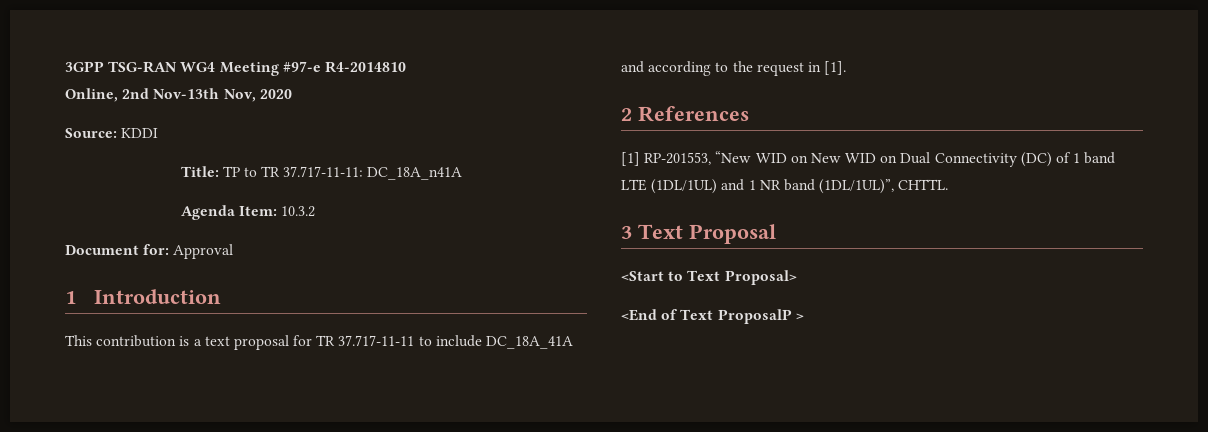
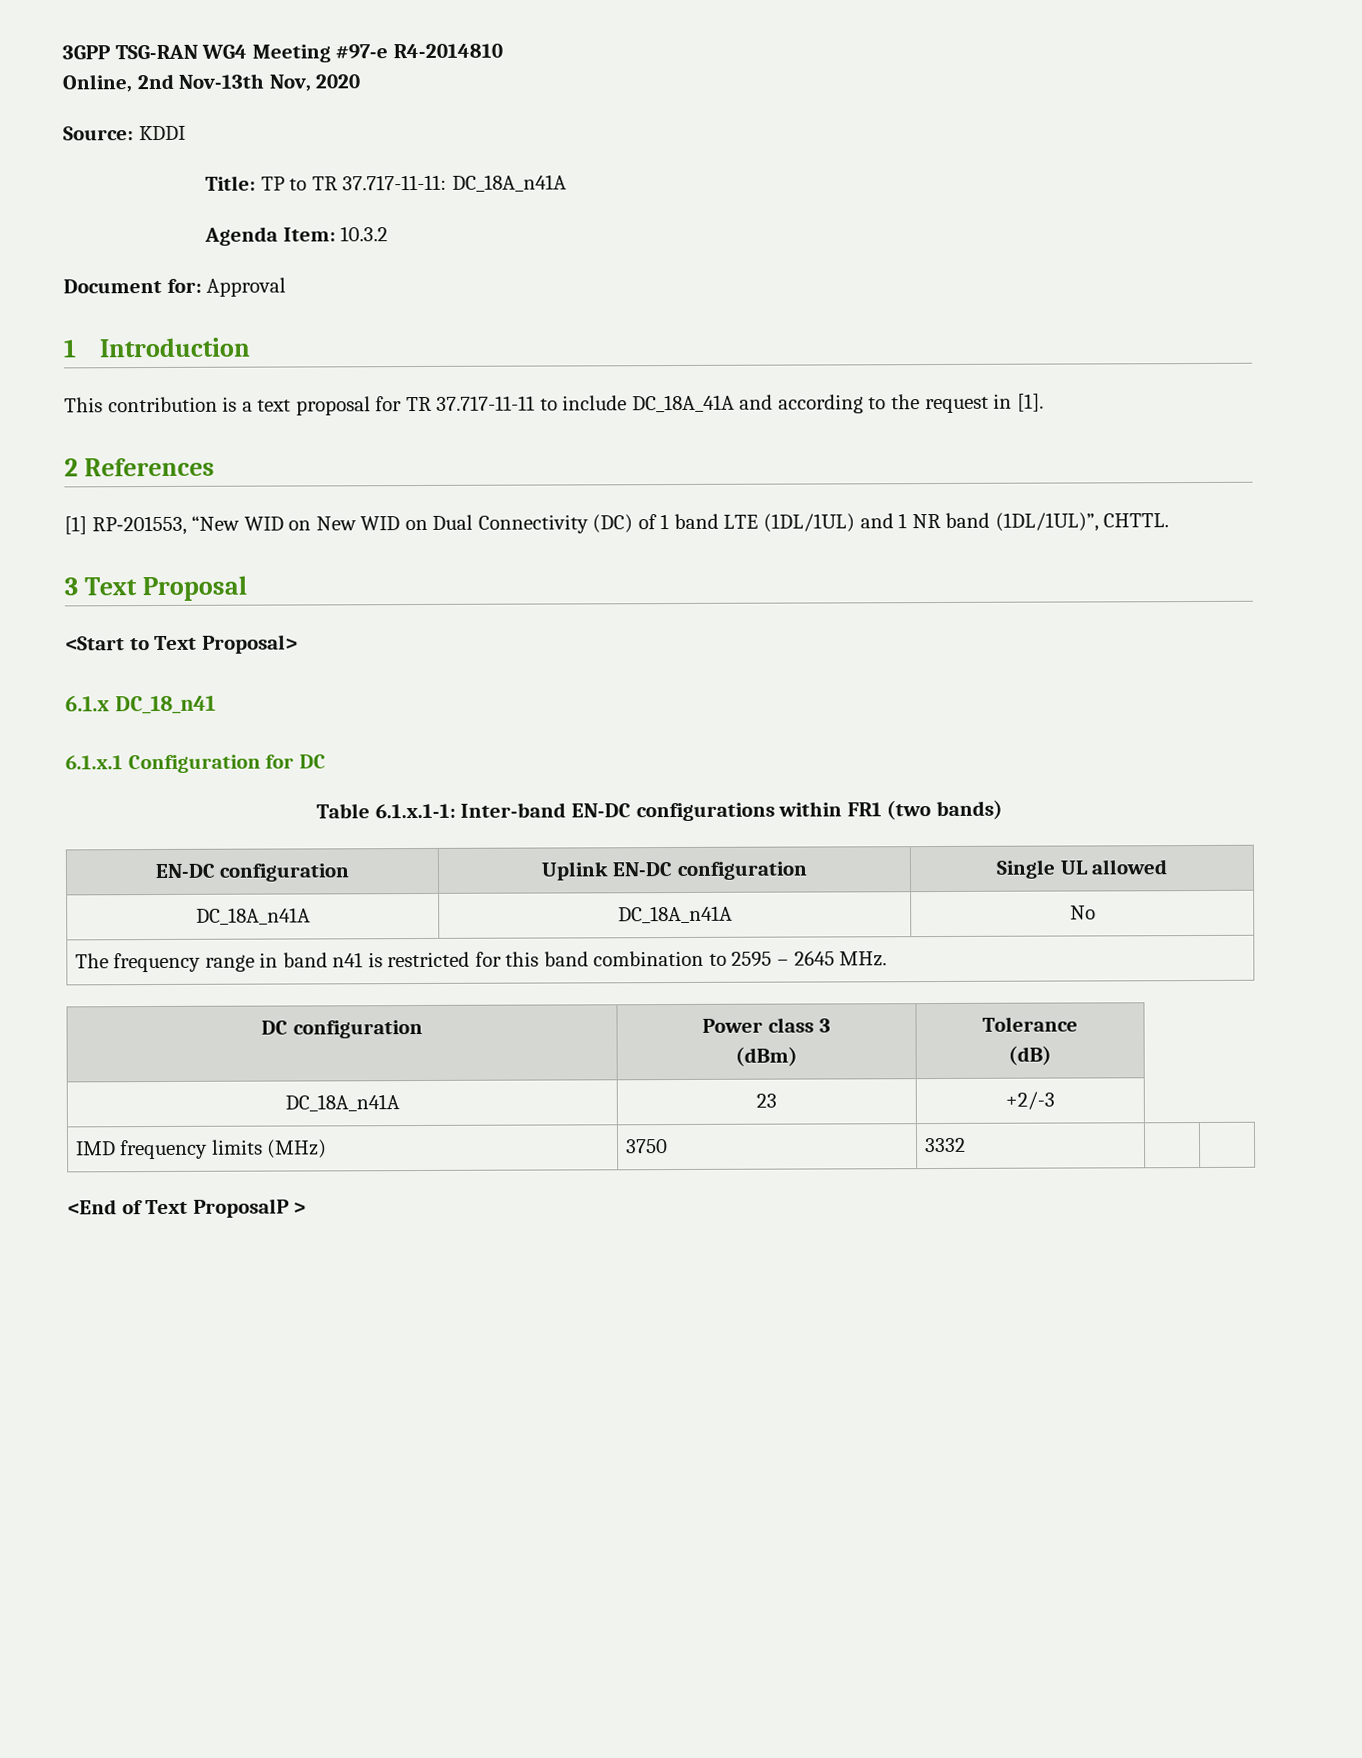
(797, 277) none -> [65,694,216,715] [65,754,326,774] [316,799,1003,822] [154,863,351,882] [541,861,808,881] [995,859,1168,879] [195,907,311,925] [617,905,733,924] [1069,905,1096,920] [74,950,888,973] [261,1019,423,1039] [702,1017,831,1033] [735,1046,798,1067] [982,1016,1078,1032] [1008,1045,1052,1066] [284,1094,400,1112] [756,1093,777,1108] [1005,1091,1055,1110] [75,1139,328,1160] [624,1139,668,1154] [923,1137,966,1153] // 6.1.x DC_18_n41 // 6.1.x.1 Configuration for DC // Table 6.1.x.1-1: Inter-band EN-DC configurations within FR1 (two bands) // EN-DC configuration | Uplink EN-DC configuration | Single UL allowed // DC_18A_n41A | DC_18A_n41A | No // The frequency range in band n41 is restricted for this band combination to 2595 – 2645 MHz. // DC configuration | Power class 3 // (dBm) | Tolerance // (dB) // DC_18A_n41A | 23 | +2/-3 // IMD frequency limits (MHz) | 3750 | 3332 | |

